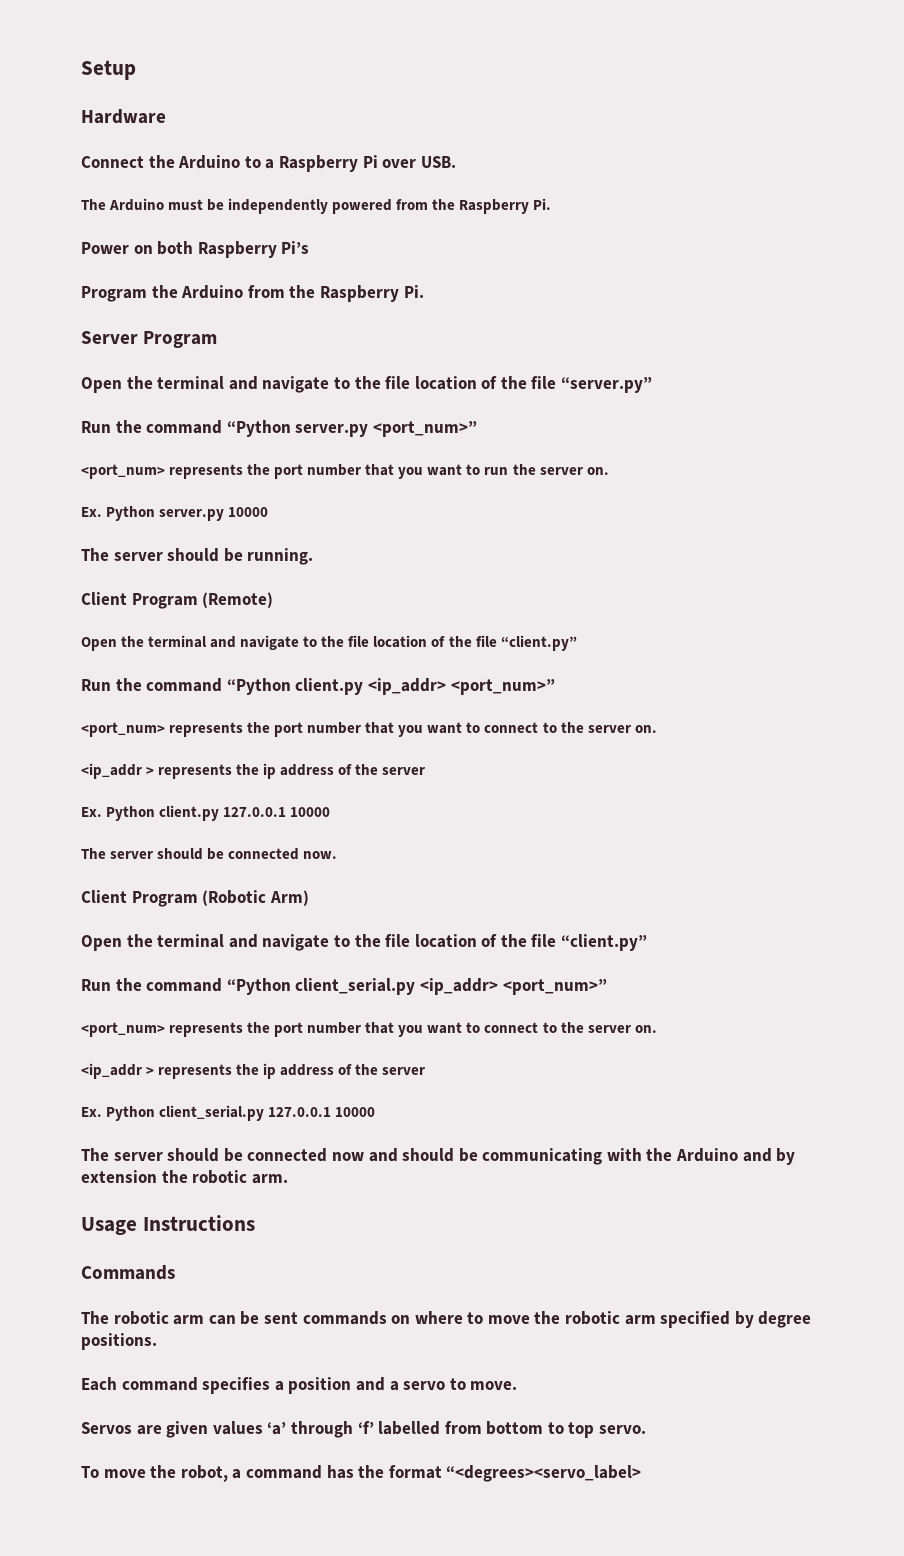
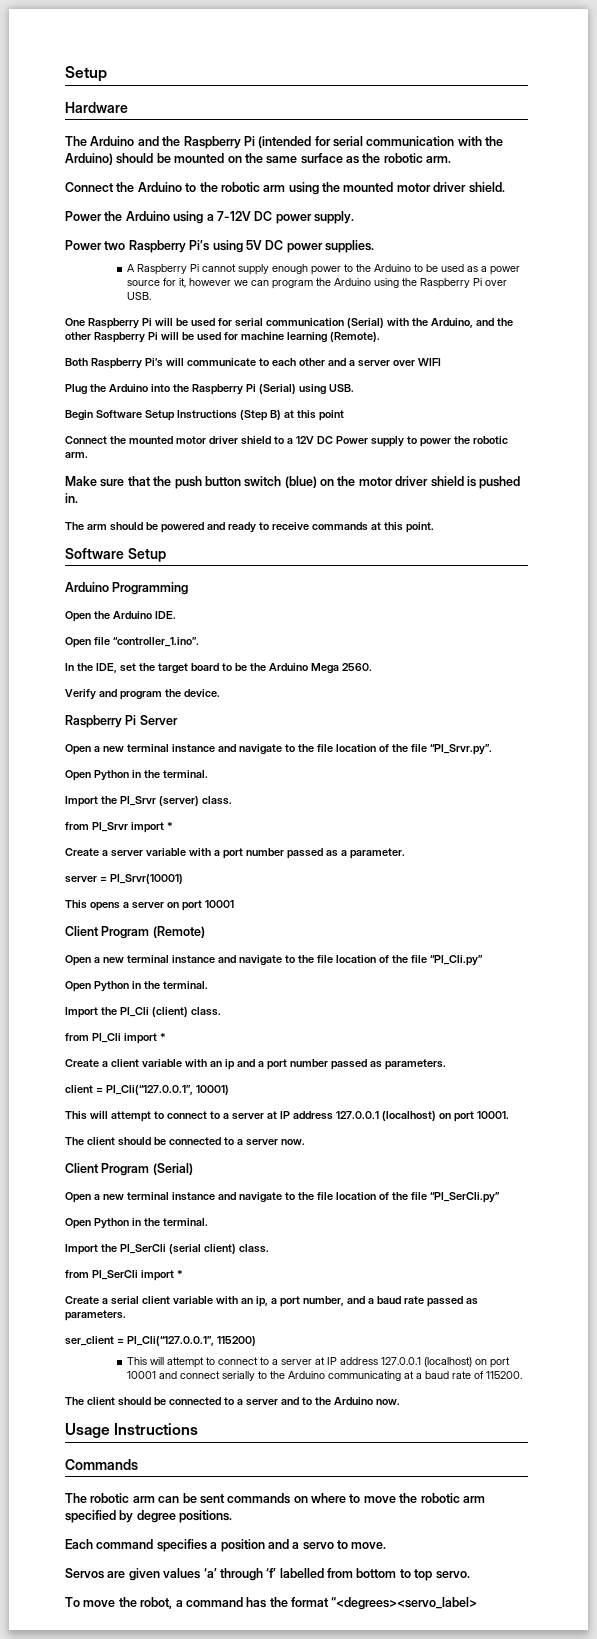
[81,155,456,172] [81,198,552,214] [81,241,310,258] [81,285,424,302] [81,331,218,348] [81,376,653,393] [81,420,477,437] [81,464,609,479] [81,506,269,521] [81,548,314,565] Connect the Arduino to a Raspberry Pi over USB. // The Arduino must be independently powered from the Raspberry Pi. // Power on both Raspberry Pi’s // Program the Arduino from the Raspberry Pi. // Server Program // Open the terminal and navigate to the file location of the file “server.py” // Run the command “Python server.py <port_num>” // <port_num> represents the port number that you want to run the server on. // Ex. Python server.py 10000 // The server should be running. -> [65,136,504,149] [65,153,452,165] [65,182,505,195] [65,211,354,224] [65,240,374,253] [126,264,520,275] [126,278,507,289] [126,292,151,300] [65,318,513,329] [65,332,380,343] [65,358,441,369] [65,384,354,395] [65,410,344,421] [65,436,508,447] [65,452,88,458] [65,476,521,489] [65,493,78,503] [65,522,434,533] [65,548,166,562] [65,582,189,595] [65,611,176,622] [65,637,199,648] [65,663,372,674] [65,689,220,700] [65,715,178,728] [65,744,492,755] [65,770,208,781] [65,796,232,807] [65,822,173,833] [65,848,405,859] [65,874,183,884] [65,900,234,911] The Arduino and the Raspberry Pi (intended for serial communication with the Arduino) should be mounted on the same surface as the robotic arm. // Connect the Arduino to the robotic arm using the mounted motor driver shield. // Power the Arduino using a 7-12V DC power supply. // Power two Raspberry Pi’s using 5V DC power supplies. // A Raspberry Pi cannot supply enough power to the Arduino to be used as a power source for it, however we can program the Arduino using the Raspberry Pi over USB. // One Raspberry Pi will be used for serial communication (Serial) with the Arduino, and the other Raspberry Pi will be used for machine learning (Remote). // Both Raspberry Pi’s will communicate to each other and a server over WIFI // Plug the Arduino into the Raspberry Pi (Serial) using USB. // Begin Software Setup Instructions (Step B) at this point // Connect the mounted motor driver shield to a 12V DC Power supply to power the robotic arm. // Make sure that the push button switch (blue) on the motor driver shield is pushed in. // The arm should be powered and ready to receive commands at this point. // Software Setup // Arduino Programming // Open the Arduino IDE. // Open file “controller_1.ino”. // In the IDE, set the target board to be the Arduino Mega 2560. // Verify and program the device. // Raspberry Pi Server // Open a new terminal instance and navigate to the file location of the file “PI_Srvr.py”. // Open Python in the terminal. // Import the PI_Srvr (server) class. // from PI_Srvr import * // Create a server variable with a port number passed as a parameter. // server = PI_Srvr(10001) // This opens a server on port 10001
[121,635,577,651] [81,678,555,695] [81,722,657,737] [81,763,426,779] [81,805,331,821] [81,848,300,860] the terminal and navigate to the file location of the file “client.py” // Run the command “Python client.py <ip_addr> <port_num>” // <port_num> represents the port number that you want to connect to the server on. // <ip_addr > represents the ip address of the server // Ex. Python client.py 127.0.0.1 10000 // The server should be connected -> [93,955,483,966] [65,981,208,992] [65,1007,221,1018] [65,1033,166,1044] [65,1059,446,1070] [65,1085,229,1095] [65,1111,509,1122] [65,1137,278,1146] a new terminal instance and navigate to the file location of the file “PI_Cli.py” // Open Python in the terminal. // Import the PI_Cli (client) class. // from PI_Cli import * // Create a client variable with an ip and a port number passed as parameters. // client = PI_Cli(“127.0.0.1”, 10001) // This will attempt to connect to a server at IP address 127.0.0.1 (localhost) on port 10001. // The client should be connected to a server
[202,890,309,906] [81,934,648,951] [81,978,607,995] [81,1022,657,1037] [81,1063,426,1079] [81,1105,376,1121] [81,1148,796,1165] [81,1170,288,1184] (Robotic Arm) // Open the terminal and navigate to the file location of the file “client.py” // Run the command “Python client_serial.py <ip_addr> <port_num>” // <port_num> represents the port number that you want to connect to the server on. // <ip_addr > represents the ip address of the server // Ex. Python client_serial.py 127.0.0.1 10000 // The server should be connected now and should be communicating with the Arduino and by extension the robotic arm. -> [152,1163,193,1175] [65,1192,500,1203] [65,1218,208,1229] [65,1244,269,1255] [65,1270,183,1281] [65,1296,478,1307] [65,1310,126,1321] [65,1336,256,1346] [126,1357,510,1368] [126,1371,522,1381] [65,1397,400,1406] (Serial) // Open a new terminal instance and navigate to the file location of the file “PI_SerCli.py” // Open Python in the terminal. // Import the PI_SerCli (serial client) class. // from PI_SerCli import * // Create a serial client variable with an ip, a port number, and a baud rate passed as parameters. // ser_client = PI_Cli(“127.0.0.1”, 115200) // This will attempt to connect to a server at IP address 127.0.0.1 (localhost) on port 10001 and connect serially to the Arduino communicating at a baud rate of 115200. // The client should be connected to a server and to the Arduino now.

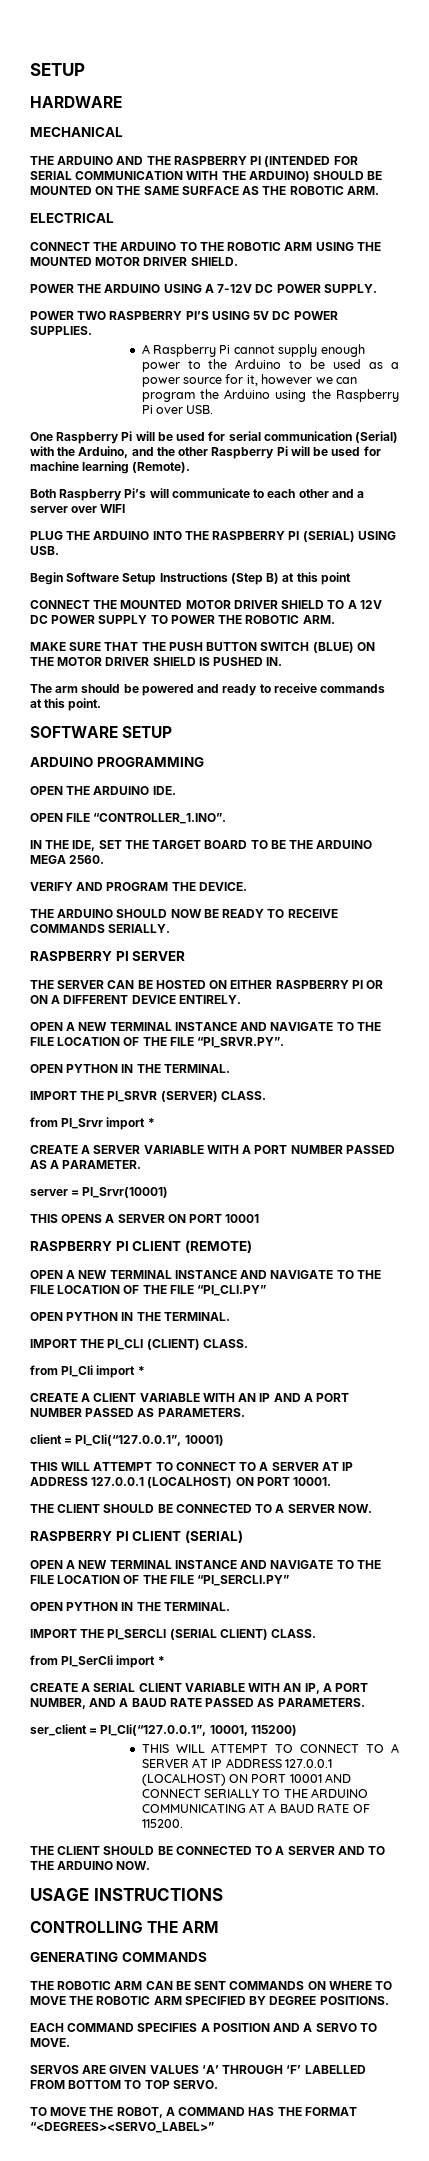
[65,66,107,82] [65,102,128,113] [65,136,504,149] [65,153,452,165] [65,182,505,195] [65,211,354,224] [65,240,374,253] Setup // Hardware // The Arduino and the Raspberry Pi (intended for serial communication with the Arduino) should be mounted on the same surface as the robotic arm. // Connect the Arduino to the robotic arm using the mounted motor driver shield. // Power the Arduino using a 7-12V DC power supply. // Power two Raspberry Pi’s using 5V DC power supplies. -> [30,63,85,76] [30,96,122,108] [30,127,123,137] [30,156,358,167] [30,171,383,182] [30,186,379,195] [30,213,114,223] [30,242,381,251] [30,257,238,266] [30,284,377,293] [30,311,338,320] [30,326,92,335] SETUP // HARDWARE // MECHANICAL // THE ARDUINO AND THE RASPBERRY PI (INTENDED FOR SERIAL COMMUNICATION WITH THE ARDUINO) SHOULD BE MOUNTED ON THE SAME SURFACE AS THE ROBOTIC ARM. // ELECTRICAL // CONNECT THE ARDUINO TO THE ROBOTIC ARM USING THE MOUNTED MOTOR DRIVER SHIELD. // POWER THE ARDUINO USING A 7-12V DC POWER SUPPLY. // POWER TWO RASPBERRY PI’S USING 5V DC POWER SUPPLIES.
[65,384,326,395] Plug the Arduino into the Raspberry Pi (Serial) using -> [30,531,396,542] PLUG THE ARDUINO INTO THE RASPBERRY PI (SERIAL) USING
[65,436,508,447] [65,452,88,458] [65,476,521,489] [65,493,78,503] Connect the mounted motor driver shield to a 12V DC Power supply to power the robotic arm. // Make sure that the push button switch (blue) on the motor driver shield is pushed in. -> [30,600,382,609] [30,615,335,624] [30,642,375,653] [30,657,283,666] CONNECT THE MOUNTED MOTOR DRIVER SHIELD TO A 12V DC POWER SUPPLY TO POWER THE ROBOTIC ARM. // MAKE SURE THAT THE PUSH BUTTON SWITCH (BLUE) ON THE MOTOR DRIVER SHIELD IS PUSHED IN.
[65,548,166,562] [65,582,189,595] [65,611,176,622] [65,637,199,648] [65,663,372,674] [65,689,220,700] [65,715,178,728] [65,744,492,755] [65,770,208,781] [65,796,232,807] [65,822,173,833] [65,848,405,859] [65,874,183,884] [65,900,234,911] [65,926,205,939] [65,955,483,966] [65,981,208,992] [65,1007,221,1018] [65,1033,166,1044] [65,1059,446,1070] [65,1085,229,1095] [65,1111,509,1122] [65,1137,305,1146] [65,1163,193,1176] [65,1192,500,1203] [65,1218,208,1229] [65,1244,269,1255] [65,1270,183,1281] [65,1296,478,1307] [65,1310,126,1321] Software Setup // Arduino Programming // Open the Arduino IDE. // Open file “controller_1.ino”. // In the IDE, set the target board to be the Arduino Mega 2560. // Verify and program the device. // Raspberry Pi Server // Open a new terminal instance and navigate to the file location of the file “PI_Srvr.py”. // Open Python in the terminal. // Import the PI_Srvr (server) class. // from PI_Srvr import * // Create a server variable with a port number passed as a parameter. // server = PI_Srvr(10001) // This opens a server on port 10001 // Client Program (Remote) // Open a new terminal instance and navigate to the file location of the file “PI_Cli.py” // Open Python in the terminal. // Import the PI_Cli (client) class. // from PI_Cli import * // Create a client variable with an ip and a port number passed as parameters. // client = PI_Cli(“127.0.0.1”, 10001) // This will attempt to connect to a server at IP address 127.0.0.1 (localhost) on port 10001. // The client should be connected to a server now. // Client Program (Serial) // Open a new terminal instance and navigate to the file location of the file “PI_SerCli.py” // Open Python in the terminal. // Import the PI_SerCli (serial client) class. // from PI_SerCli import * // Create a serial client variable with an ip, a port number, and a baud rate passed as parameters. -> [30,726,173,738] [30,757,204,767] [30,786,176,795] [30,813,227,824] [30,840,373,851] [30,855,105,864] [30,882,247,891] [30,909,338,918] [30,924,171,933] [30,951,186,961] [30,980,384,989] [30,995,241,1004] [30,1022,381,1031] [30,1037,285,1048] [30,1064,230,1073] [30,1091,266,1102] [30,1117,155,1130] [30,1145,395,1154] [30,1160,142,1169] [30,1187,169,1198] [30,1214,260,1223] [30,1240,252,1253] [30,1270,381,1279] [30,1285,267,1296] [30,1312,230,1321] [30,1339,248,1350] [30,1365,145,1378] [30,1393,350,1402] [30,1408,245,1417] [30,1434,224,1446] [30,1462,354,1471] [30,1477,332,1488] [30,1504,372,1513] [30,1530,243,1543] [30,1560,381,1569] [30,1575,290,1586] [30,1602,230,1611] [30,1629,317,1640] [30,1655,165,1668] [30,1683,369,1694] [30,1698,365,1709] SOFTWARE SETUP // ARDUINO PROGRAMMING // OPEN THE ARDUINO IDE. // OPEN FILE “CONTROLLER_1.INO”. // IN THE IDE, SET THE TARGET BOARD TO BE THE ARDUINO MEGA 2560. // VERIFY AND PROGRAM THE DEVICE. // THE ARDUINO SHOULD NOW BE READY TO RECEIVE COMMANDS SERIALLY. // RASPBERRY PI SERVER // THE SERVER CAN BE HOSTED ON EITHER RASPBERRY PI OR ON A DIFFERENT DEVICE ENTIRELY. // OPEN A NEW TERMINAL INSTANCE AND NAVIGATE TO THE FILE LOCATION OF THE FILE “PI_SRVR.PY”. // OPEN PYTHON IN THE TERMINAL. // IMPORT THE PI_SRVR (SERVER) CLASS. // from PI_Srvr import * // CREATE A SERVER VARIABLE WITH A PORT NUMBER PASSED AS A PARAMETER. // server = PI_Srvr(10001) // THIS OPENS A SERVER ON PORT 10001 // RASPBERRY PI CLIENT (REMOTE) // OPEN A NEW TERMINAL INSTANCE AND NAVIGATE TO THE FILE LOCATION OF THE FILE “PI_CLI.PY” // OPEN PYTHON IN THE TERMINAL. // IMPORT THE PI_CLI (CLIENT) CLASS. // from PI_Cli import * // CREATE A CLIENT VARIABLE WITH AN IP AND A PORT NUMBER PASSED AS PARAMETERS. // client = PI_Cli(“127.0.0.1”, 10001) // THIS WILL ATTEMPT TO CONNECT TO A SERVER AT IP ADDRESS 127.0.0.1 (LOCALHOST) ON PORT 10001. // THE CLIENT SHOULD BE CONNECTED TO A SERVER NOW. // RASPBERRY PI CLIENT (SERIAL) // OPEN A NEW TERMINAL INSTANCE AND NAVIGATE TO THE FILE LOCATION OF THE FILE “PI_SERCLI.PY” // OPEN PYTHON IN THE TERMINAL. // IMPORT THE PI_SERCLI (SERIAL CLIENT) CLASS. // from PI_SerCli import * // CREATE A SERIAL CLIENT VARIABLE WITH AN IP, A PORT NUMBER, AND A BAUD RATE PASSED AS PARAMETERS.
(214, 1341) none -> [209,1725,248,1736] 10001,
[126,1357,510,1368] [126,1371,522,1381] [65,1397,400,1406] [65,1423,199,1438] [65,1459,138,1470] [65,1493,485,1504] [65,1510,233,1523] [65,1539,387,1552] [65,1568,470,1581] [65,1597,478,1610] This will attempt to connect to a server at IP address 127.0.0.1 (localhost) on port 10001 and connect serially to the Arduino communicating at a baud rate of 115200. // The client should be connected to a server and to the Arduino now. // Usage Instructions // Commands // The robotic arm can be sent commands on where to move the robotic arm specified by degree positions. // Each command specifies a position and a servo to move. // Servos are given values ‘a’ through ‘f’ labelled from bottom to top servo. // To move the robot, a command has the format “<degrees><servo_label> -> [141,1743,399,1753] [141,1758,333,1768] [141,1773,352,1786] [141,1788,369,1798] [141,1803,370,1813] [141,1819,183,1828] [30,1846,386,1855] [30,1861,151,1870] [30,1888,223,1901] [30,1921,219,1933] [30,1952,207,1962] [30,1981,393,1990] [30,1996,389,2005] [30,2023,377,2032] [30,2038,70,2047] [30,2065,366,2074] [30,2080,218,2089] [30,2107,357,2118] [30,2122,214,2133] THIS WILL ATTEMPT TO CONNECT TO A SERVER AT IP ADDRESS 127.0.0.1 (LOCALHOST) ON PORT 10001 AND CONNECT SERIALLY TO THE ARDUINO COMMUNICATING AT A BAUD RATE OF 115200. // THE CLIENT SHOULD BE CONNECTED TO A SERVER AND TO THE ARDUINO NOW. // USAGE INSTRUCTIONS // CONTROLLING THE ARM // GENERATING COMMANDS // THE ROBOTIC ARM CAN BE SENT COMMANDS ON WHERE TO MOVE THE ROBOTIC ARM SPECIFIED BY DEGREE POSITIONS. // EACH COMMAND SPECIFIES A POSITION AND A SERVO TO MOVE. // SERVOS ARE GIVEN VALUES ‘A’ THROUGH ‘F’ LABELLED FROM BOTTOM TO TOP SERVO. // TO MOVE THE ROBOT, A COMMAND HAS THE FORMAT “<DEGREES><SERVO_LABEL>”

